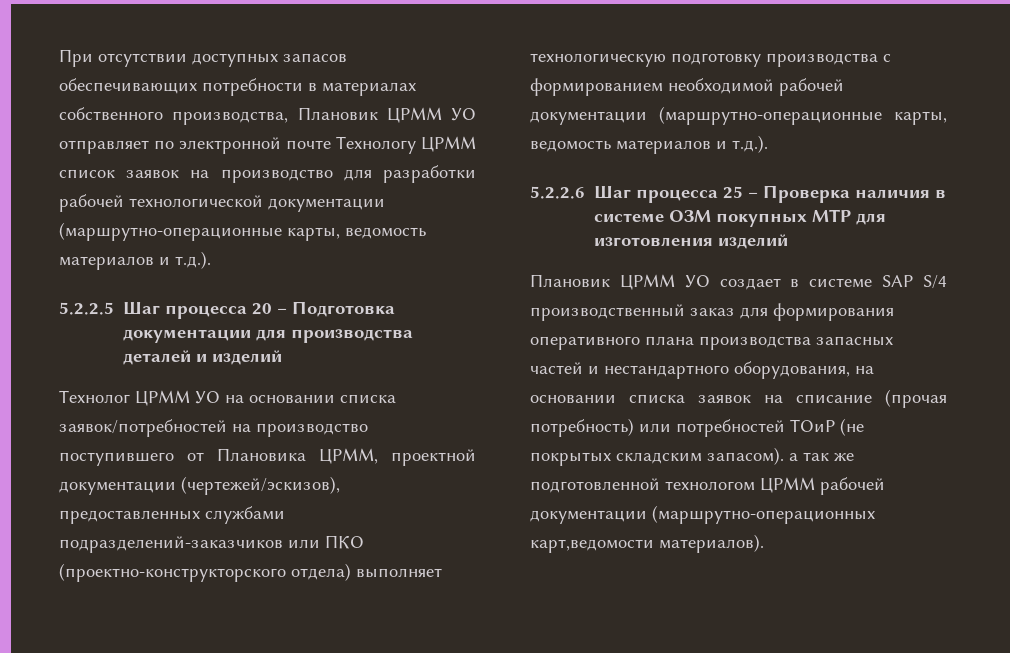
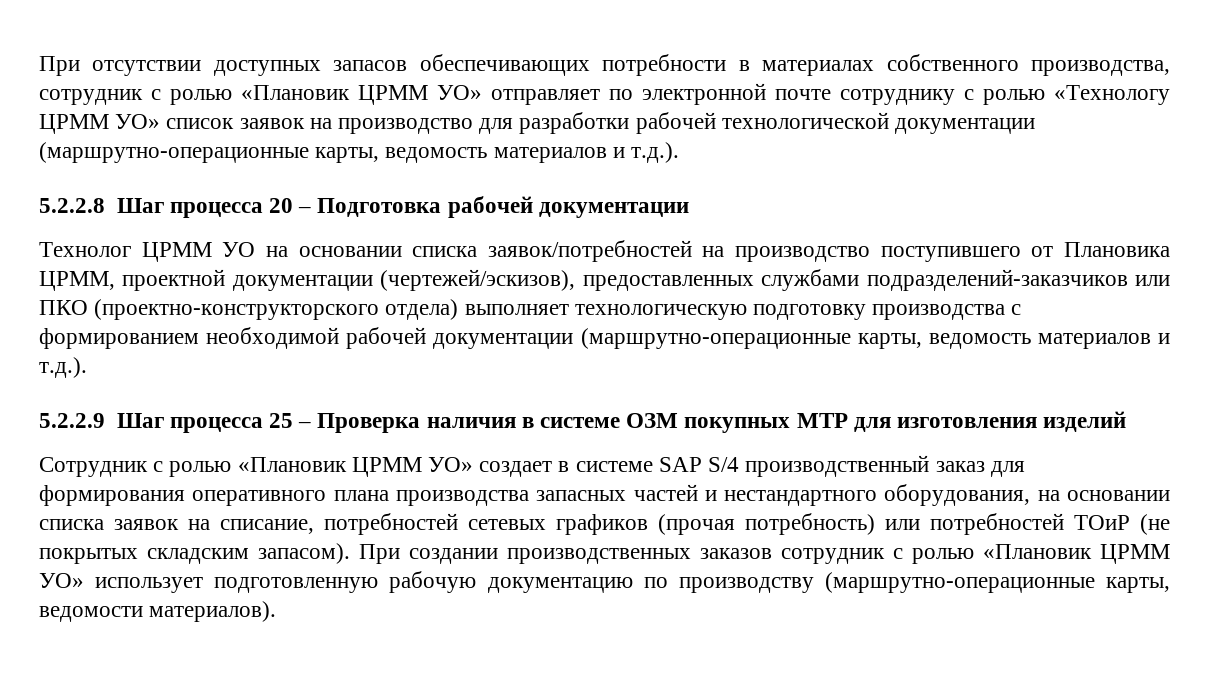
[297,107,476,123] [59,136,476,154] Плановик ЦРММ УО отправляет по электронной почте Технологу ЦРММ -> [39,83,1170,105] [39,114,161,134] сотрудник с ролью «Плановик ЦРММ УО» отправляет по электронной почте сотруднику с ролью «Технологу ЦРММ УО»
[59,302,114,315] 5.2.2.5 -> [39,198,105,213] 5.2.2.8
[123,329,414,343] [123,350,283,365] документации для производства деталей и изделий -> [447,196,689,218] рабочей документации
[530,186,585,199] 5.2.2.6 -> [39,413,105,428] 5.2.2.9
[530,274,710,290] Плановик ЦРММ УО -> [39,457,474,477] Сотрудник с ролью «Плановик ЦРММ УО»
[796,394,872,403] списание -> [220,513,648,535] списание, потребностей сетевых графиков
[789,452,854,461] [530,477,885,495] [530,505,875,524] [530,539,654,553] а так же подготовленной технологом ЦРММ рабочей документации (маршрутно-операционных карт,ведомости -> [359,544,1170,564] [39,571,1170,593] [39,606,143,622] При создании производственных заказов сотрудник с ролью «Плановик ЦРММ УО» использует подготовленную рабочую документацию по производству (маршрутно-операционные карты, ведомости

